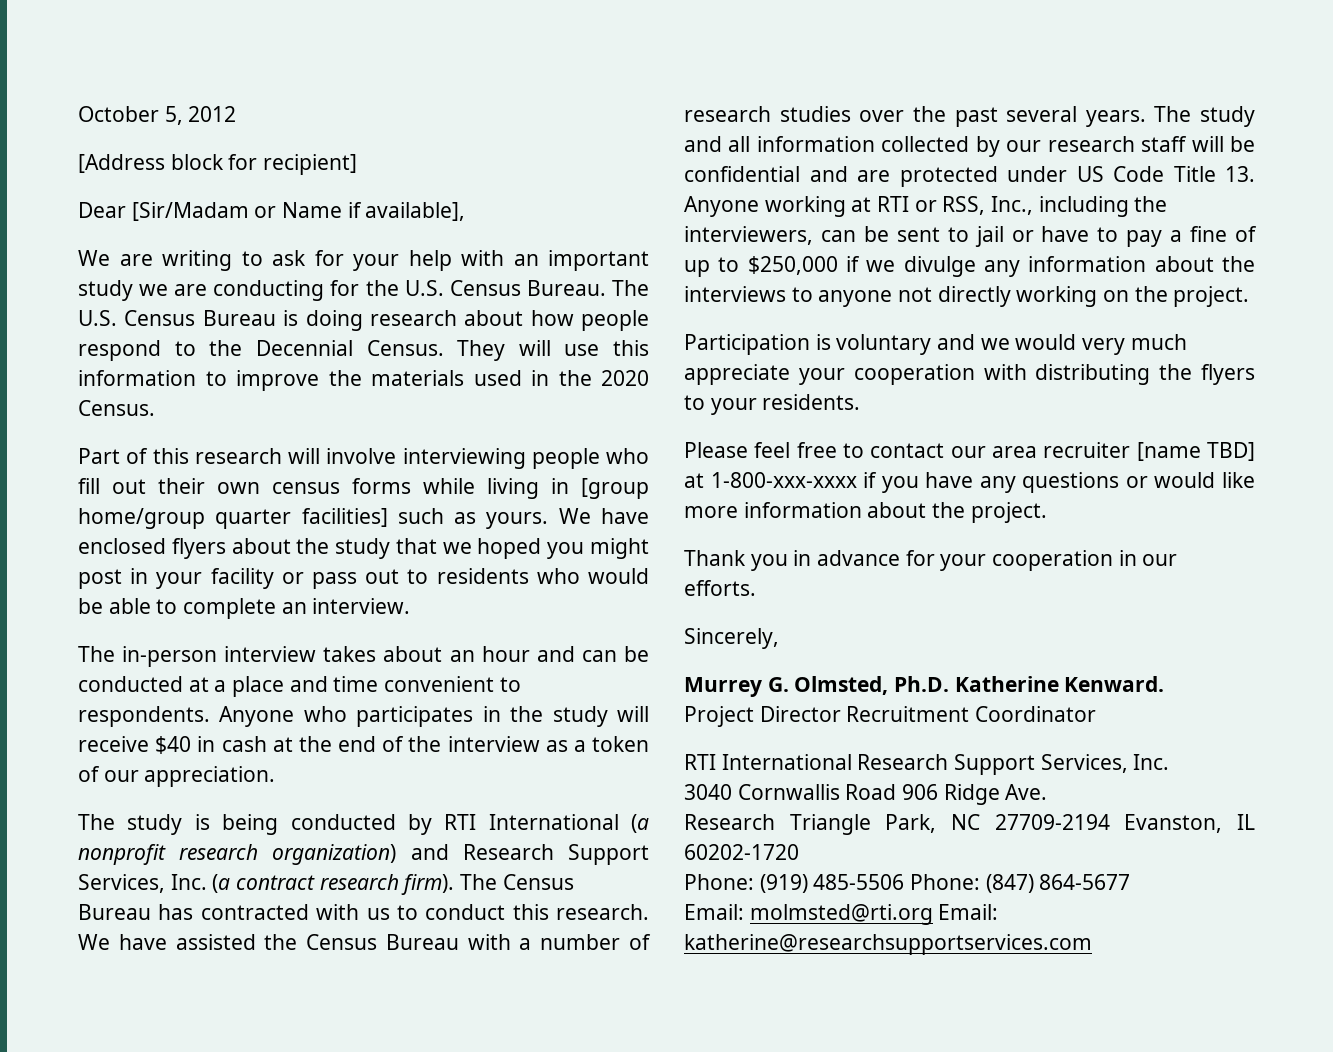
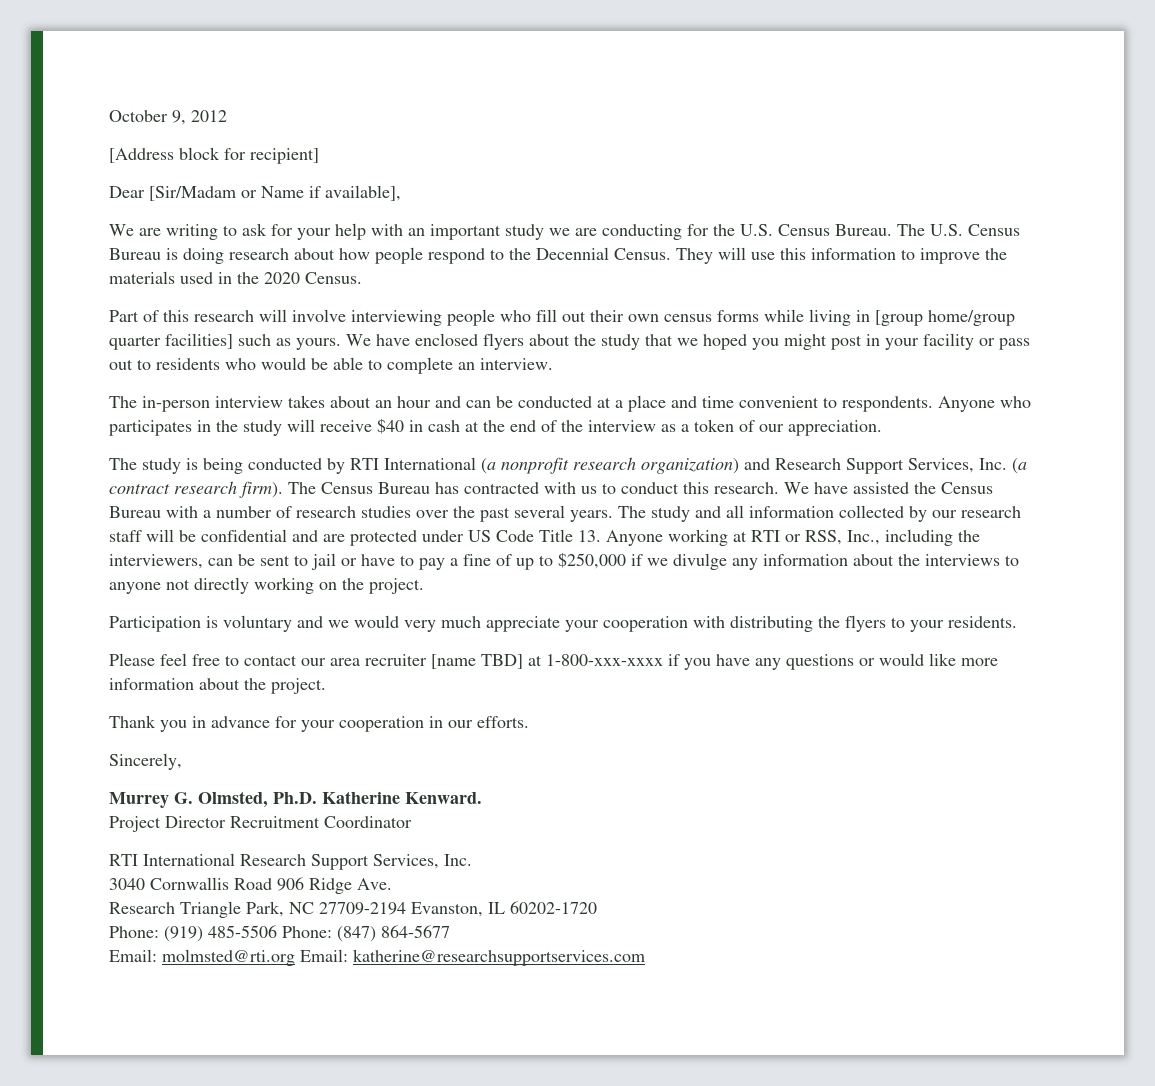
[164,106,183,125] 5, -> [172,110,186,125] 9,

